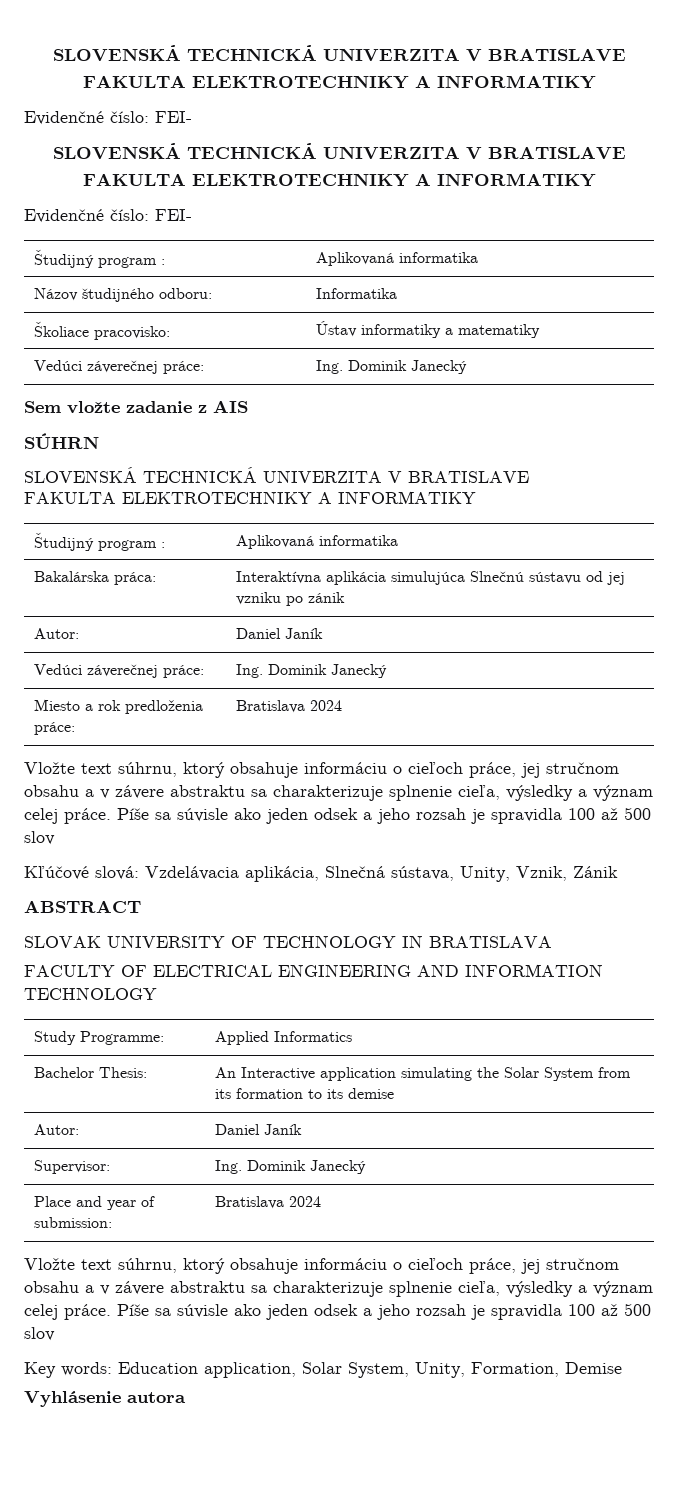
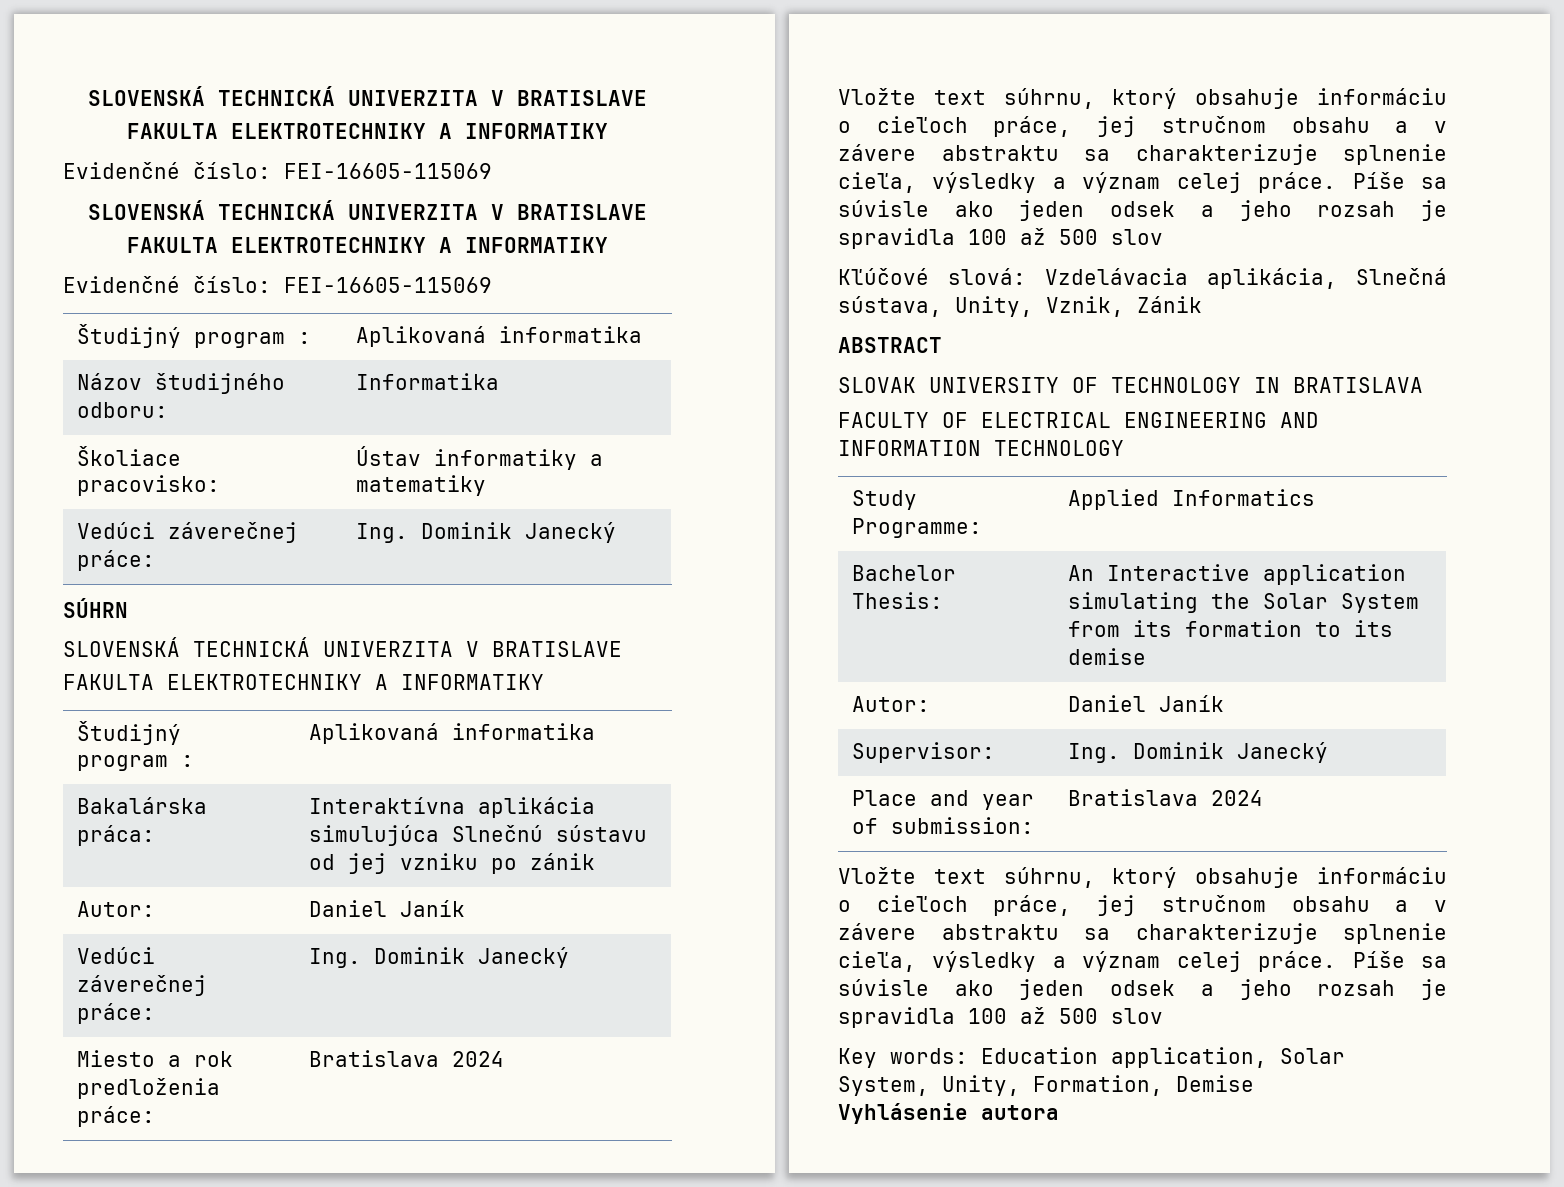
[155,111,192,123] FEI- -> [284,163,492,179] FEI-16605-115069
[155,209,192,221] FEI- -> [284,277,492,293] FEI-16605-115069
[24,400,248,414] // Sem vložte zadanie z AIS -> (617, 532) none

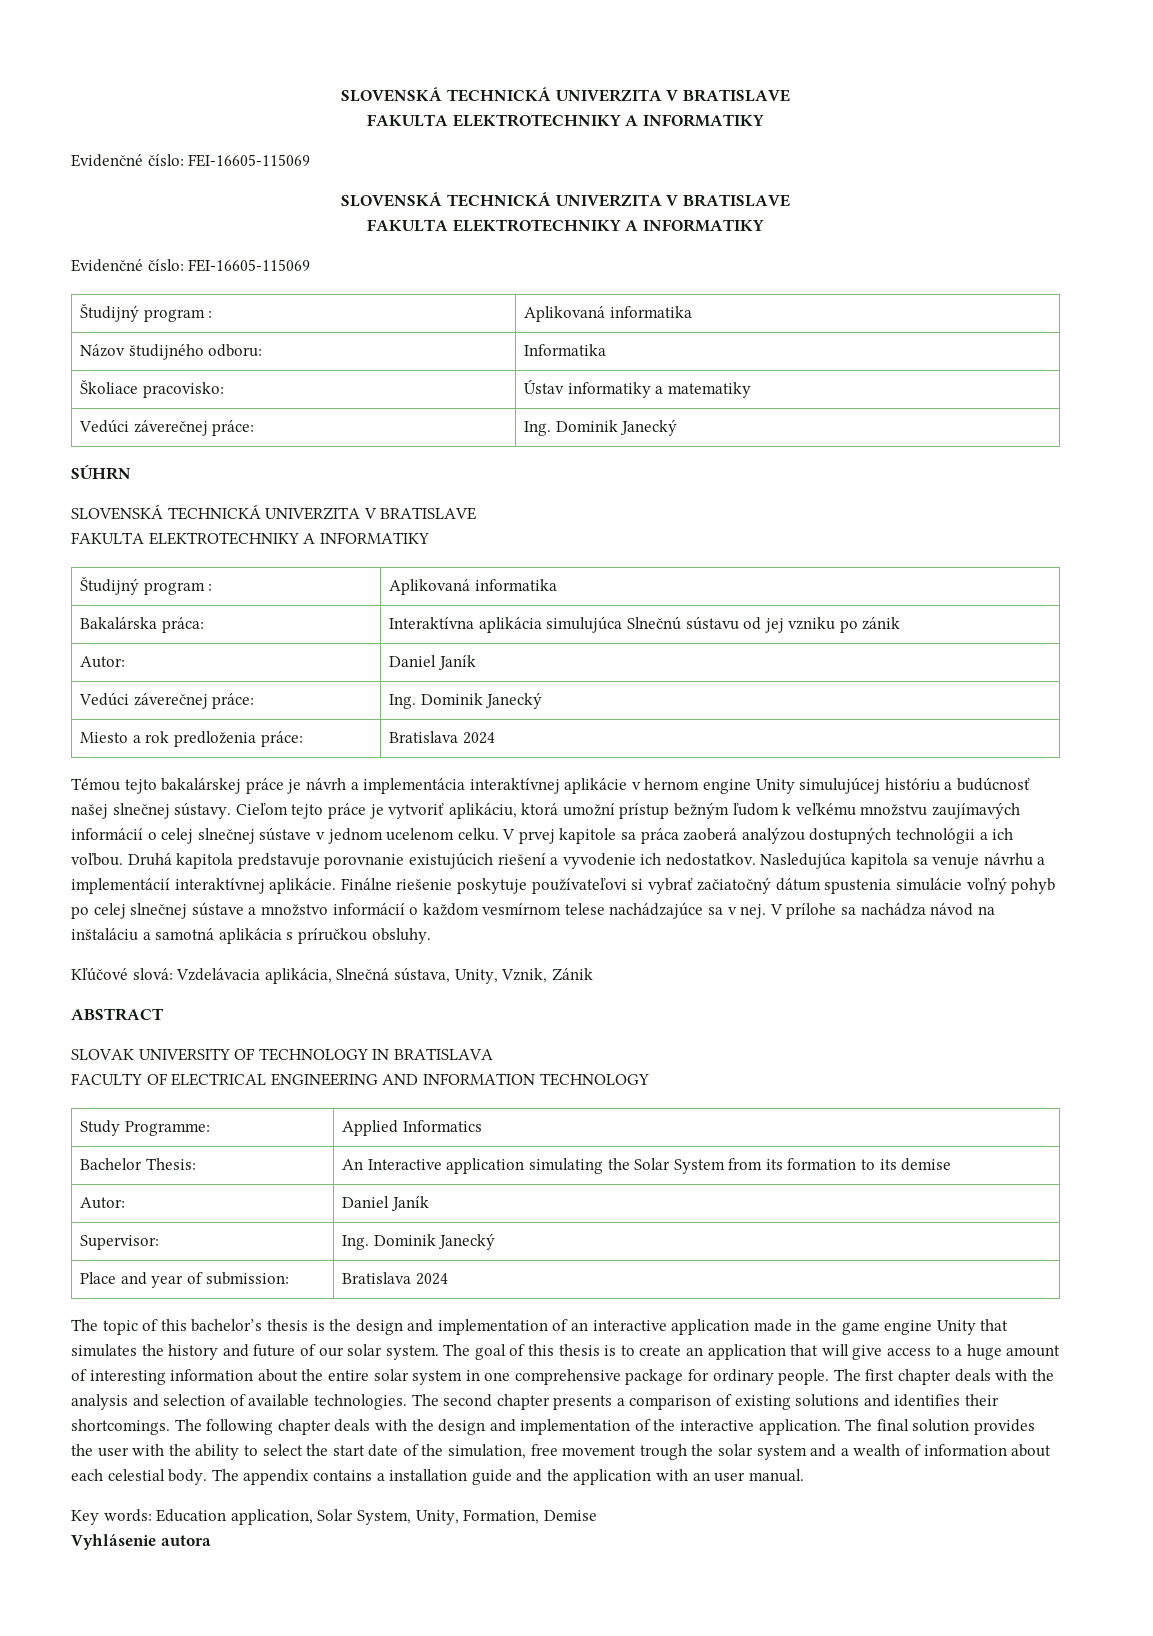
[838,88,1447,109] [838,116,1447,137] [838,144,1447,165] [838,172,1447,193] [838,200,1447,221] [838,228,1163,249] Vložte text súhrnu, ktorý obsahuje informáciu o cieľoch práce, jej stručnom obsahu a v závere abstraktu sa charakterizuje splnenie cieľa, výsledky a význam celej práce. Píše sa súvisle ako jeden odsek a jeho rozsah je spravidla 100 až 500 slov -> [71,777,1031,794] [71,802,1021,819] [71,827,1014,844] [71,852,1046,869] [71,877,1056,894] [71,902,995,919] [71,928,431,944] Témou tejto bakalárskej práce je návrh a implementácia interaktívnej aplikácie v hernom engine Unity simulujúcej históriu a budúcnosť našej slnečnej sústavy. Cieľom tejto práce je vytvoriť aplikáciu, ktorá umožní prístup bežným ľudom k veľkému množstvu zaujímavých informácií o celej slnečnej sústave v jednom ucelenom celku. V prvej kapitole sa práca zaoberá analýzou dostupných technológii a ich voľbou. Druhá kapitola predstavuje porovnanie existujúcich riešení a vyvodenie ich nedostatkov. Nasledujúca kapitola sa venuje návrhu a implementácií interaktívnej aplikácie. Finálne riešenie poskytuje používateľovi si vybrať začiatočný dátum spustenia simulácie voľný pohyb po celej slnečnej sústave a množstvo informácií o každom vesmírnom telese nachádzajúce sa v nej. V prílohe sa nachádza návod na inštaláciu a samotná aplikácia s príručkou obsluhy.
[838,867,1447,888] [838,895,1447,916] [838,923,1447,944] [838,951,1447,972] [838,979,1447,1000] [838,1007,1163,1028] Vložte text súhrnu, ktorý obsahuje informáciu o cieľoch práce, jej stručnom obsahu a v závere abstraktu sa charakterizuje splnenie cieľa, výsledky a význam celej práce. Píše sa súvisle ako jeden odsek a jeho rozsah je spravidla 100 až 500 slov -> [71,1319,1009,1335] [71,1344,1061,1360] [71,1369,1054,1385] [71,1394,1000,1410] [71,1419,1036,1435] [71,1444,1052,1460] [71,1469,804,1485] The topic of this bachelor’s thesis is the design and implementation of an interactive application made in the game engine Unity that simulates the history and future of our solar system. The goal of this thesis is to create an application that will give access to a huge amount of interesting information about the entire solar system in one comprehensive package for ordinary people. The first chapter deals with the analysis and selection of available technologies. The second chapter presents a comparison of existing solutions and identifies their shortcomings. The following chapter deals with the design and implementation of the interactive application. The final solution provides the user with the ability to select the start date of the simulation, free movement trough the solar system and a wealth of information about each celestial body. The appendix contains a installation guide and the application with an user manual.

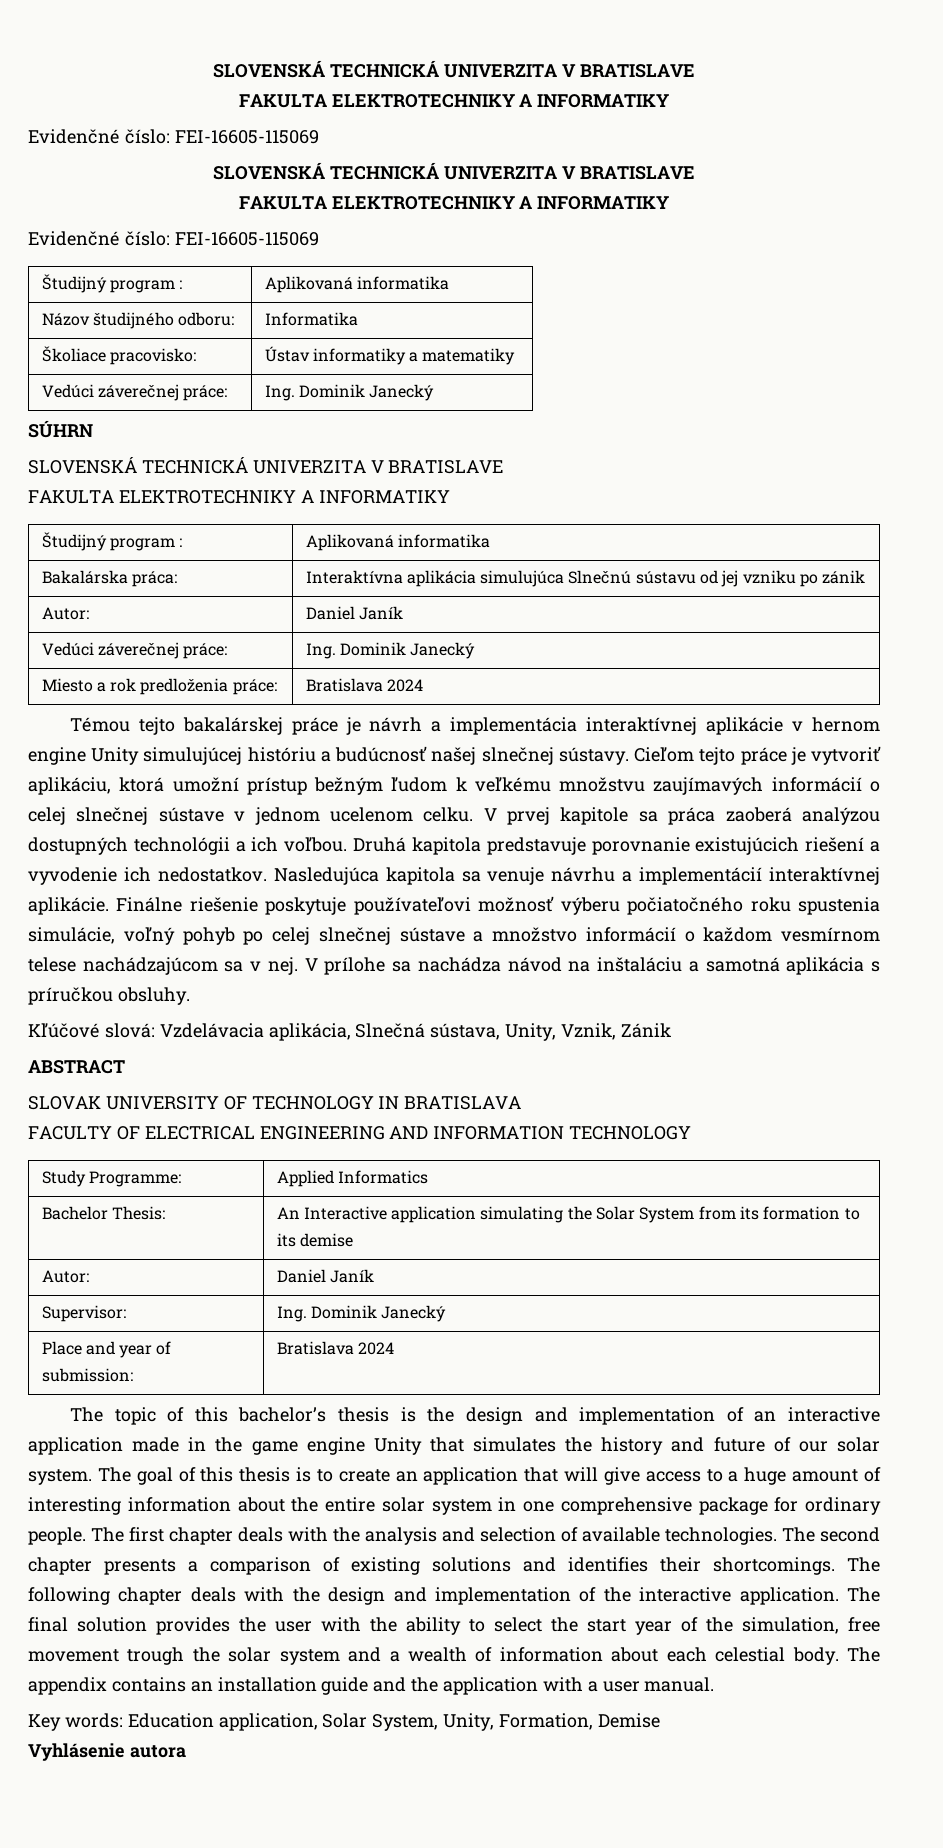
[631,877,963,894] si vybrať začiatočný dátum spustenia simulácie -> [478,896,881,915] [28,927,115,944] možnosť výberu počiatočného roku spustenia simulácie,
[609,902,704,919] nachádzajúce -> [82,957,218,975] nachádzajúcom
[368,1444,399,1457] date -> [635,1621,672,1635] year
[376,1473,385,1481] a -> [190,1681,213,1692] an
[692,1472,710,1481] an -> [587,1681,598,1692] a

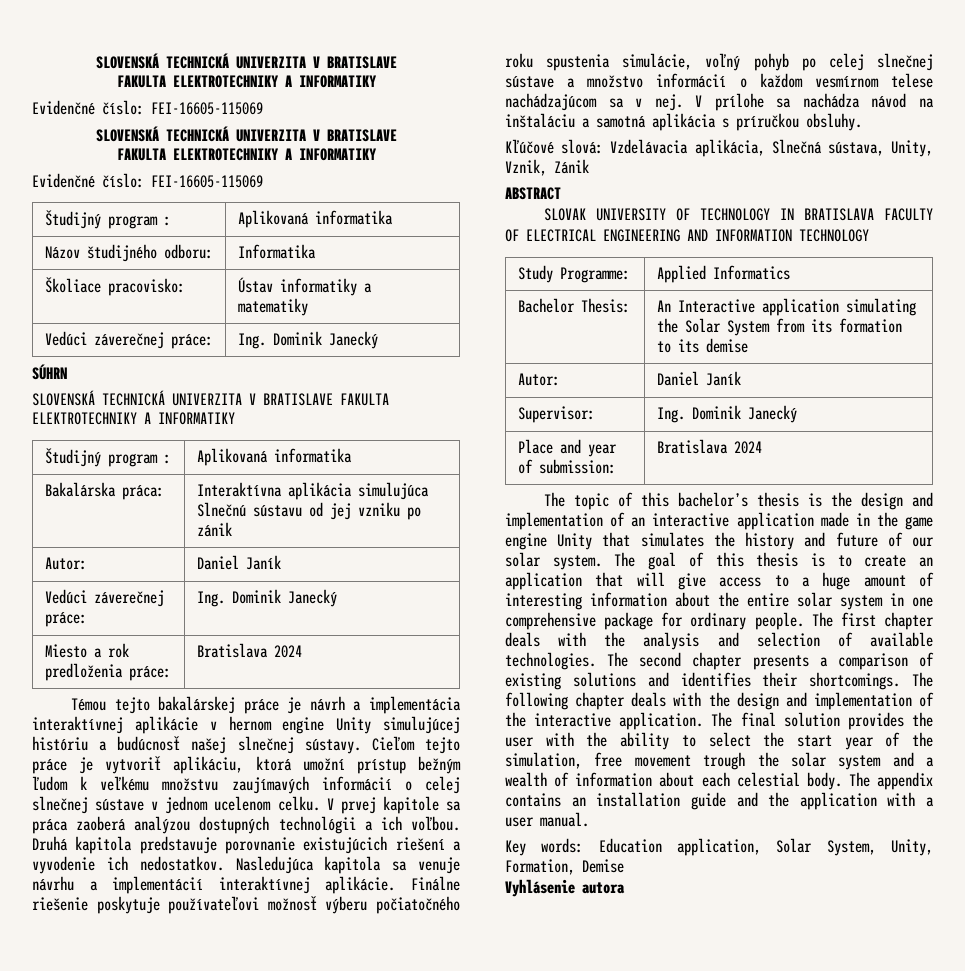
(504, 467) // -> (333, 399) none
(522, 1103) // -> (875, 214) none

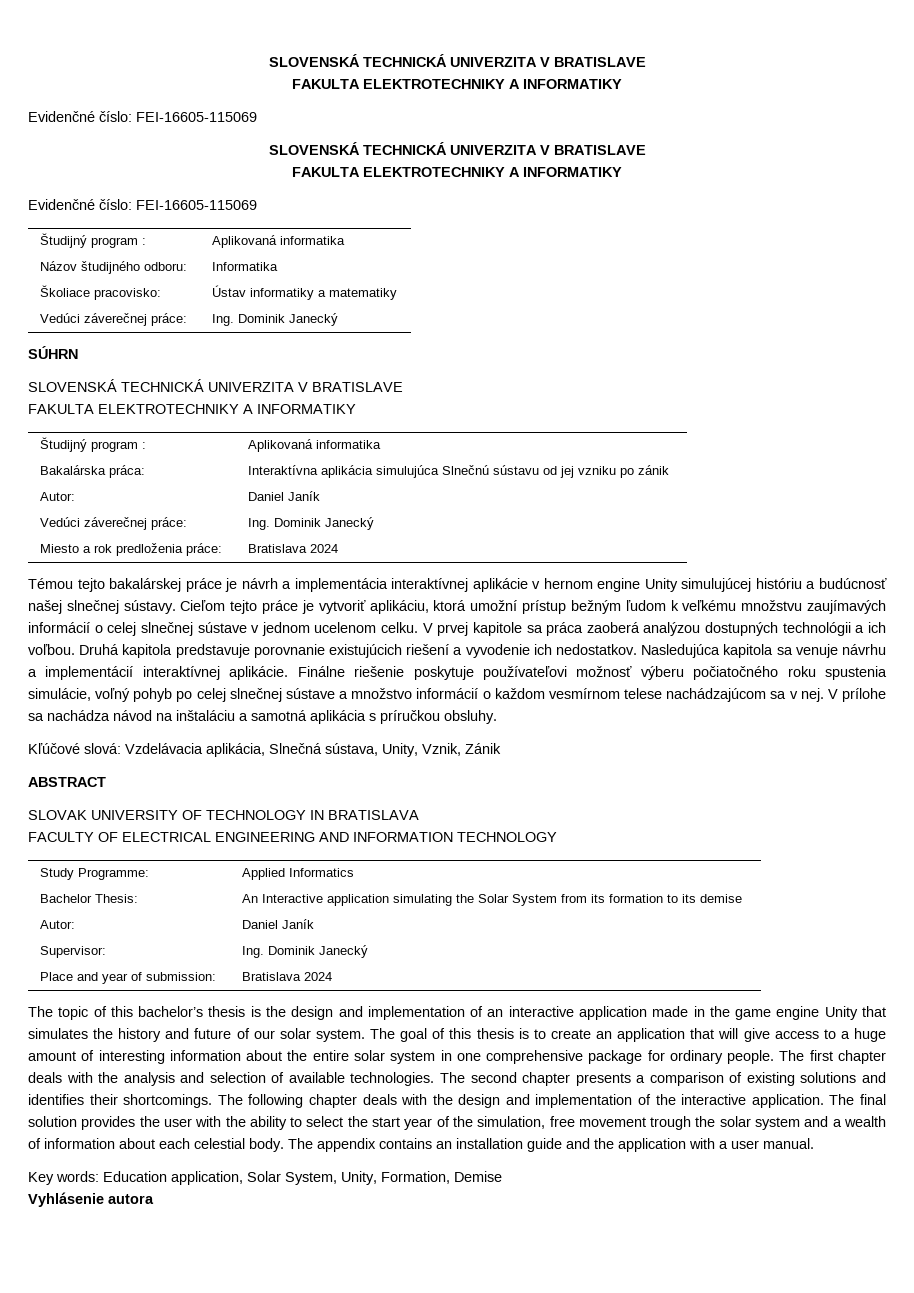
(333, 399) none -> (403, 387) //
(875, 214) none -> (419, 815) //

